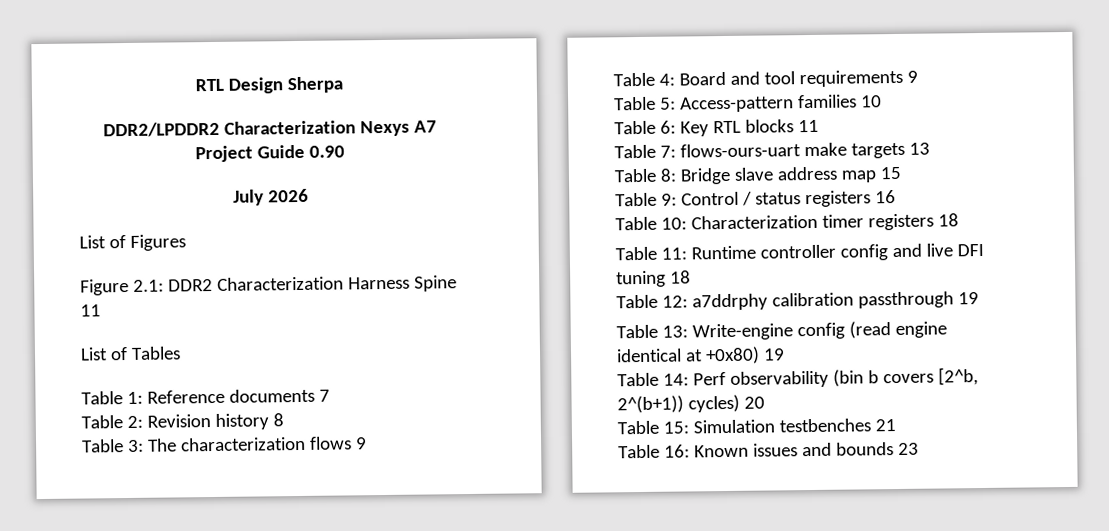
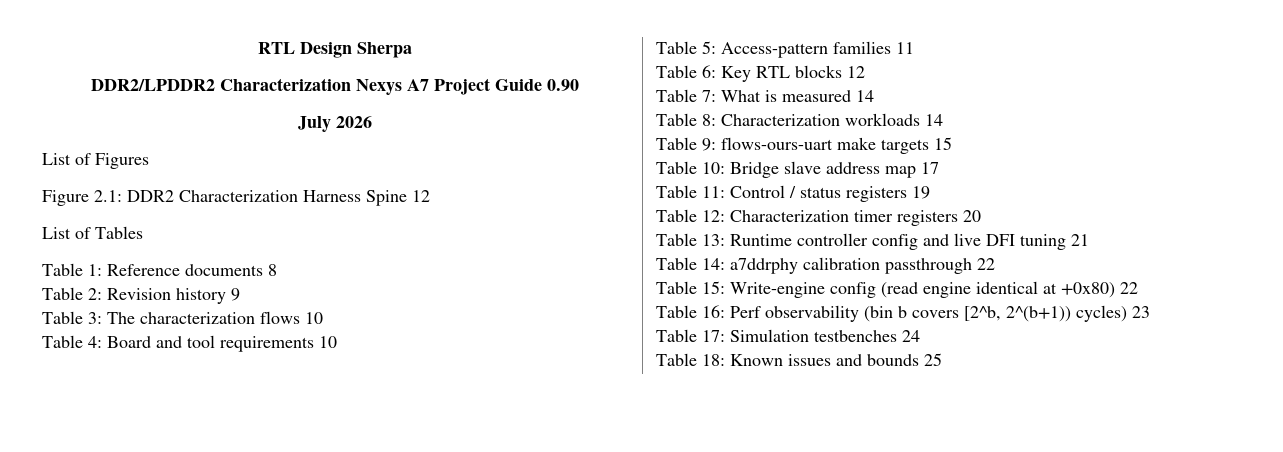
[80,304,101,317] 11 -> [412,190,430,202] 12
[318,389,330,402] 7 -> [268,264,277,276] 8
[272,413,284,427] 8 -> [231,288,240,301] 9
[354,437,367,450] 9 -> [305,312,323,324] 10
[906,70,918,83] 9 -> [319,336,337,348] 10
[860,95,882,108] 10 -> [896,42,914,54] 11
[797,119,819,133] 11 -> [847,66,865,78] 12
(676, 151) none -> [721,90,874,102] [656,113,943,126] [656,137,716,151] What is measured 14 // Table 8: Characterization workloads 14 // Table 9:
[908,142,930,155] [614,168,677,183] 13 // Table 8: -> [934,137,952,150] [656,161,725,174] 15 // Table 10:
[879,166,902,180] [615,192,677,207] 15 // Table 9: -> [921,162,939,174] [656,185,725,198] 17 // Table 11:
[874,190,896,204] [615,216,687,231] 16 // Table 10: -> [912,186,930,199] [656,209,725,222] 19 // Table 12:
[937,213,959,227] [615,246,687,261] 18 // Table 11: -> [963,210,981,222] [656,233,725,246] 20 // Table 13:
[669,270,691,284] [616,294,688,309] 18 // Table 12: -> [1071,234,1089,246] [656,257,725,270] 21 // Table 14:
[957,292,979,305] [616,324,688,339] 19 // Table 13: -> [977,258,995,270] [656,281,725,294] 22 // Table 15:
[762,348,785,361] [617,372,689,387] 19 // Table 14: -> [1120,282,1138,294] [656,305,725,318] 22 // Table 16:
[743,396,765,409] [617,420,689,435] 20 // Table 15: -> [1132,306,1150,318] [656,329,725,342] 23 // Table 17:
[874,419,896,432] [618,444,690,459] 21 // Table 16: -> [902,330,920,342] [656,353,725,366] 24 // Table 18:
[897,442,919,456] 23 -> [924,353,942,366] 25

